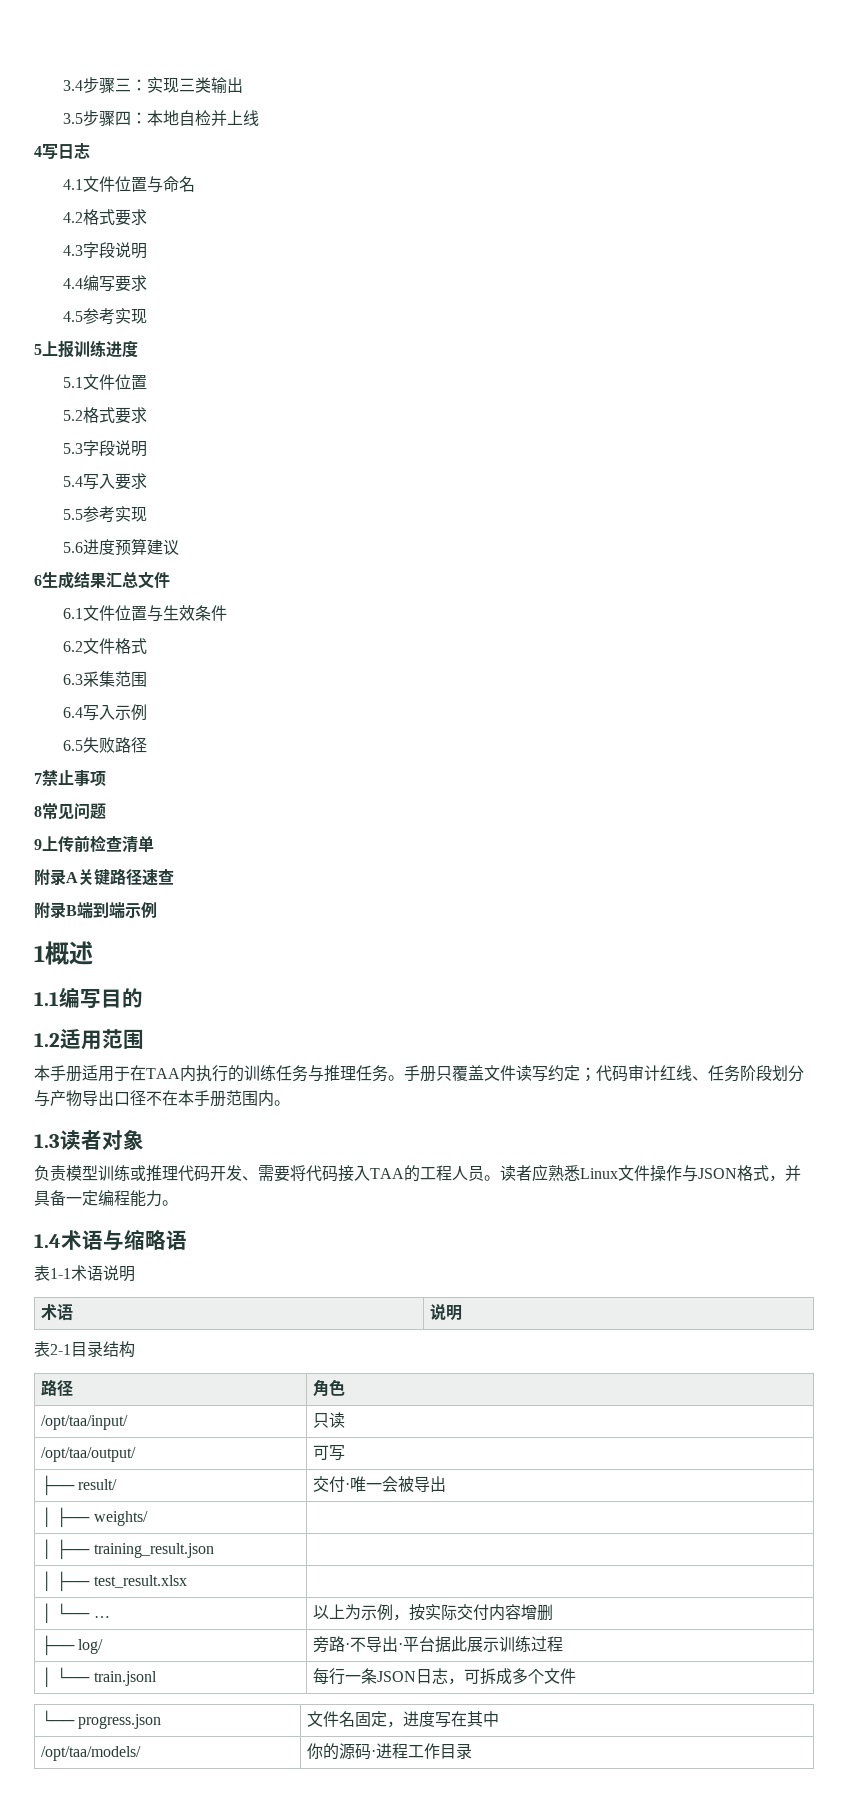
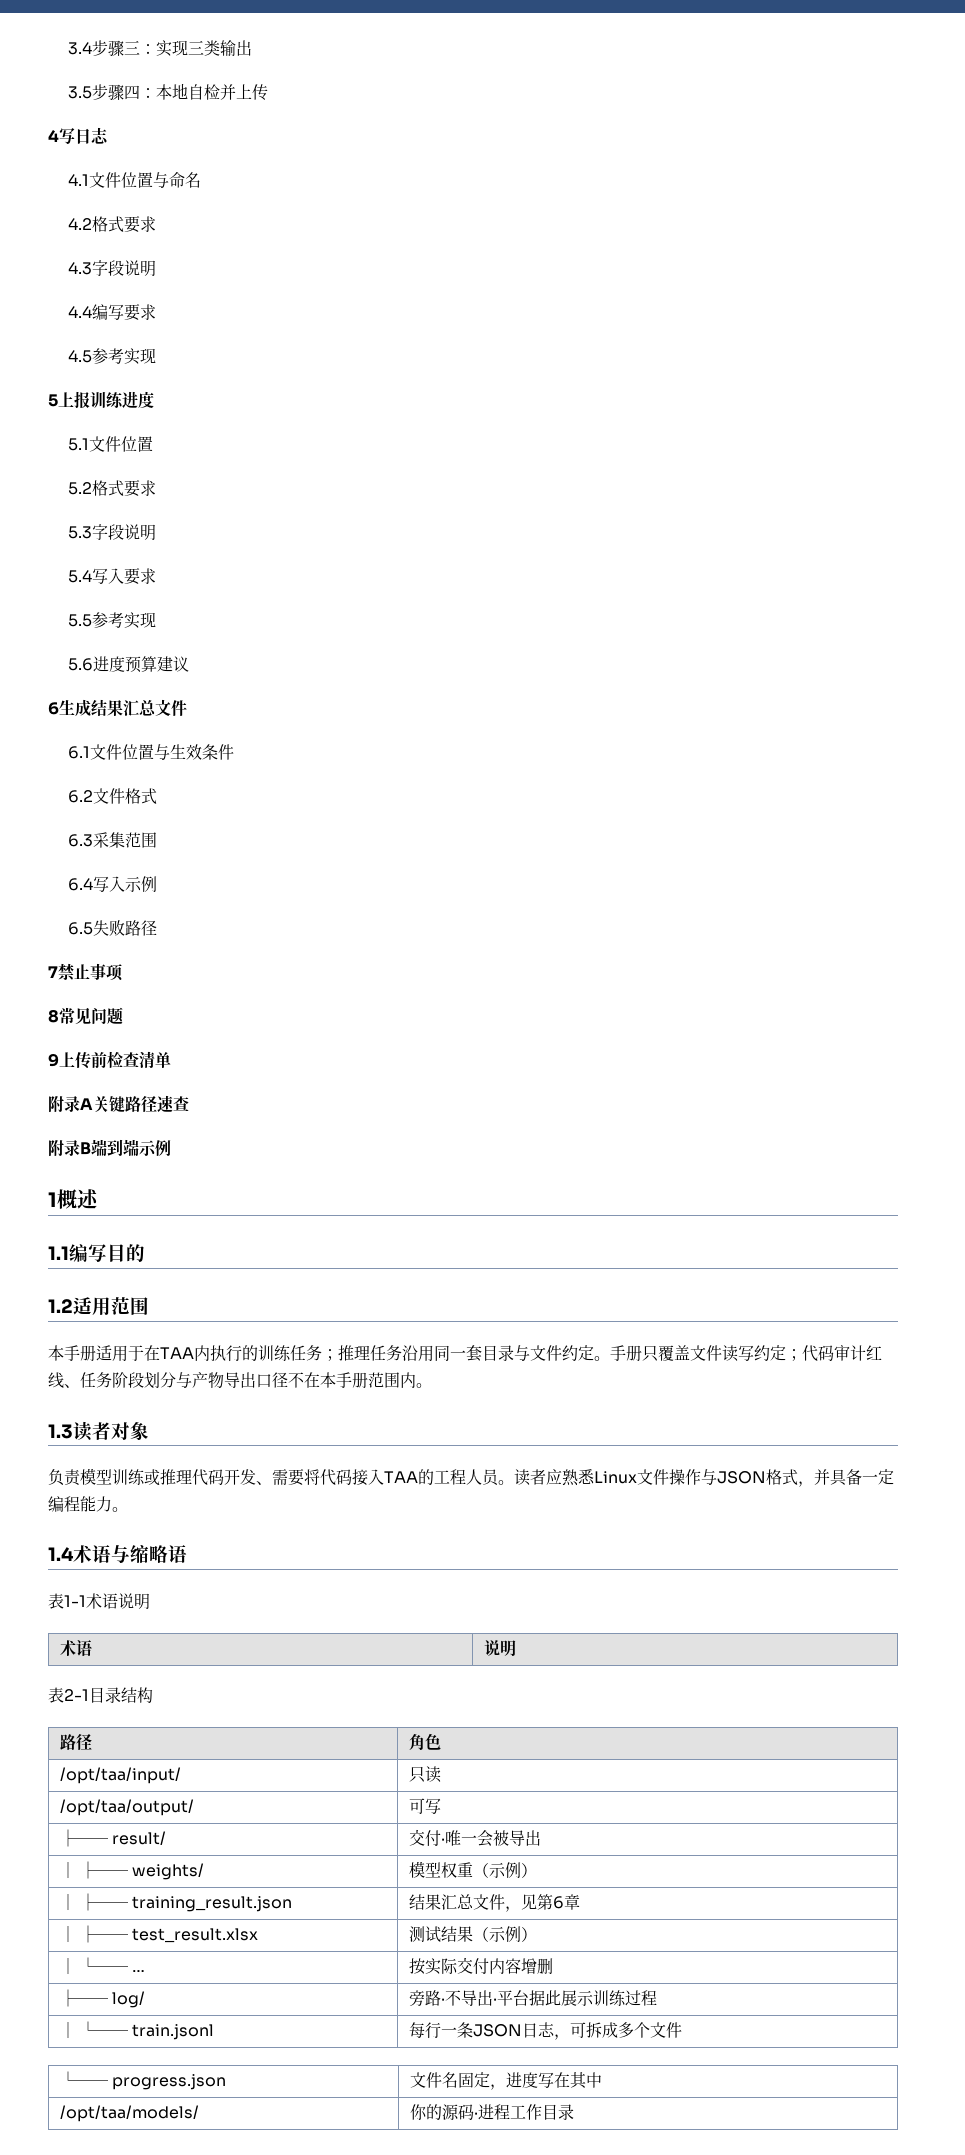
[243,110,260,126] 线 -> [251,84,268,101] 传
[308,1065,324,1082] 与 -> [322,1349,338,1361] ；
(388, 1073) none -> [402,1345,594,1362] 沿用同一套目录与文件约定
(148, 1518) none -> [408,1861,537,1878] 模型权重（示例）
(214, 1550) none -> [408,1894,580,1912] 结果汇总文件，见第6章
(187, 1581) none -> [408,1926,537,1942] 测试结果（示例）
[313,1604,410,1621] 以上为示例， -> (146, 1971) none

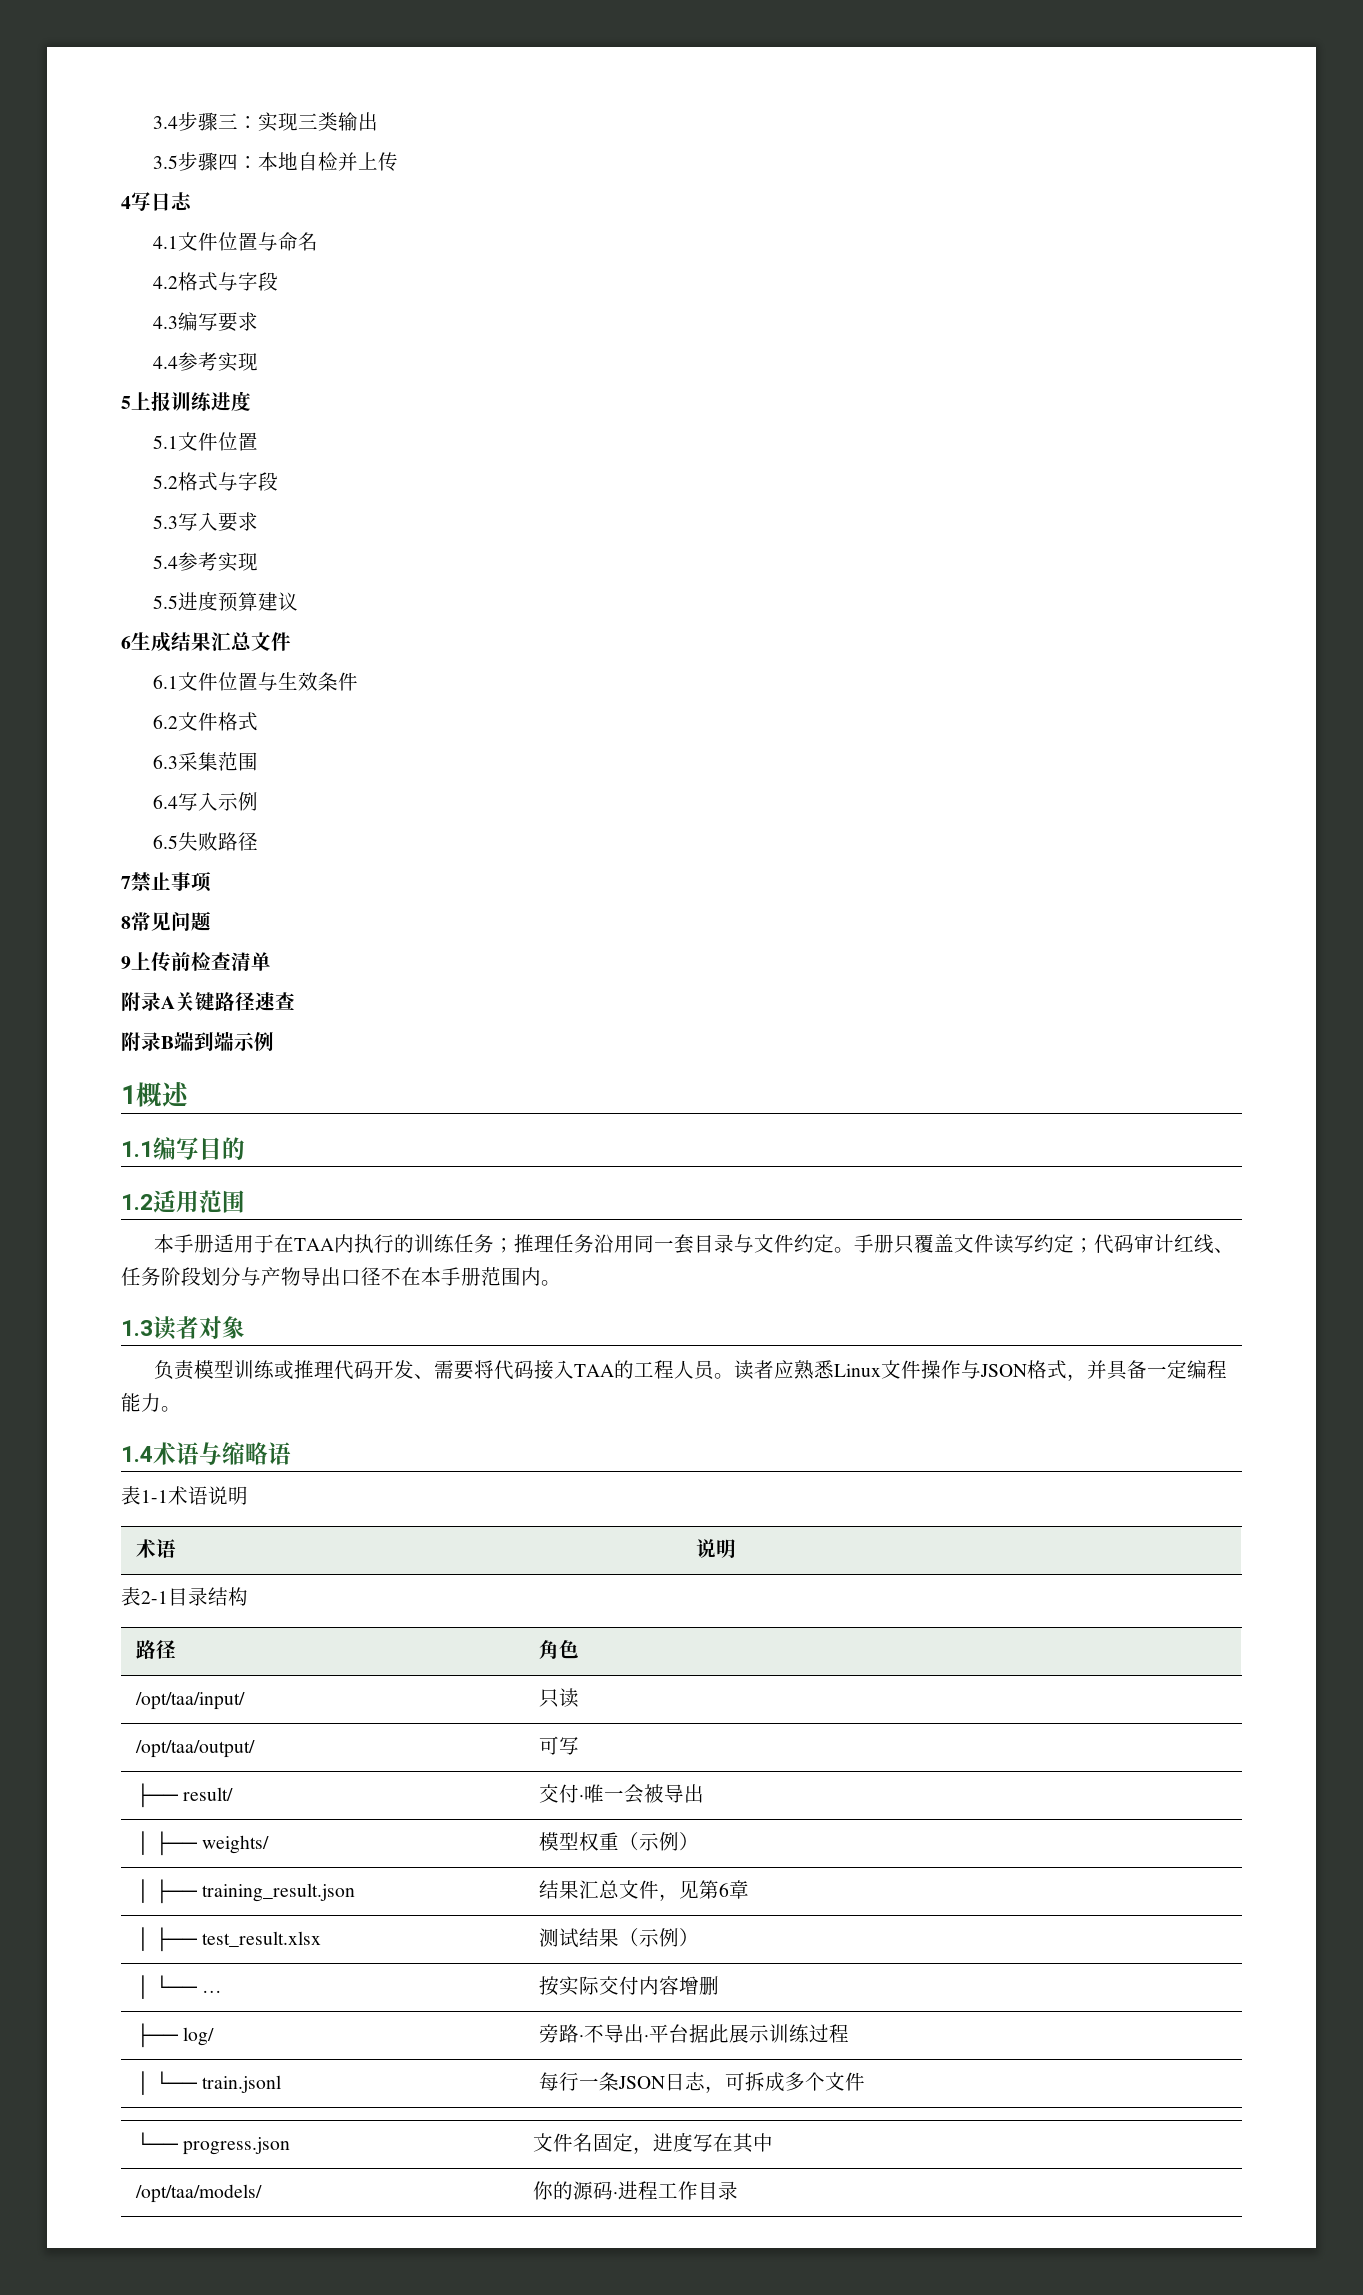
[123,216,156,233] 要求 -> [218,272,279,291] 与字段
[91,260,156,277] [67,306,92,318] 字段说明 // 4.4 -> (179, 322) none
[67,350,92,363] 4.5 -> [153,356,179,369] 4.4
[123,480,156,497] 要求 -> [218,472,279,491] 与字段
[91,524,156,541] [67,570,92,583] 字段说明 // 5.4 -> (179, 522) none
[67,612,156,629] [67,658,93,671] 5.5参考实现 // 5.6 -> [153,552,259,572] [153,595,179,609] 5.4参考实现 // 5.5

